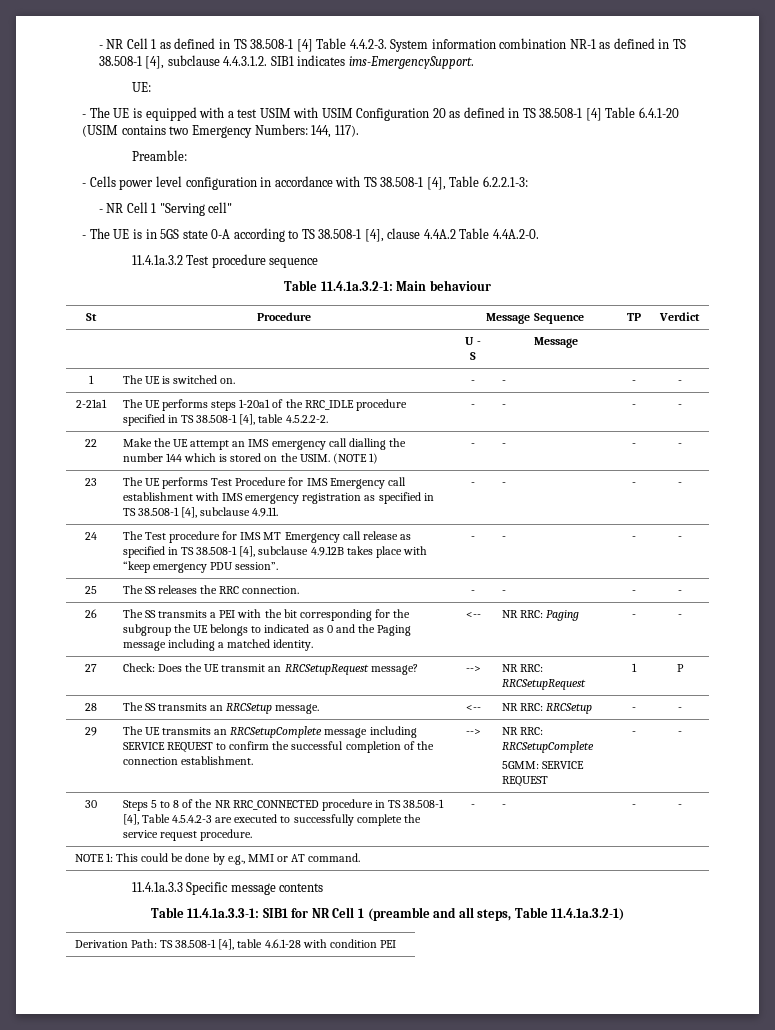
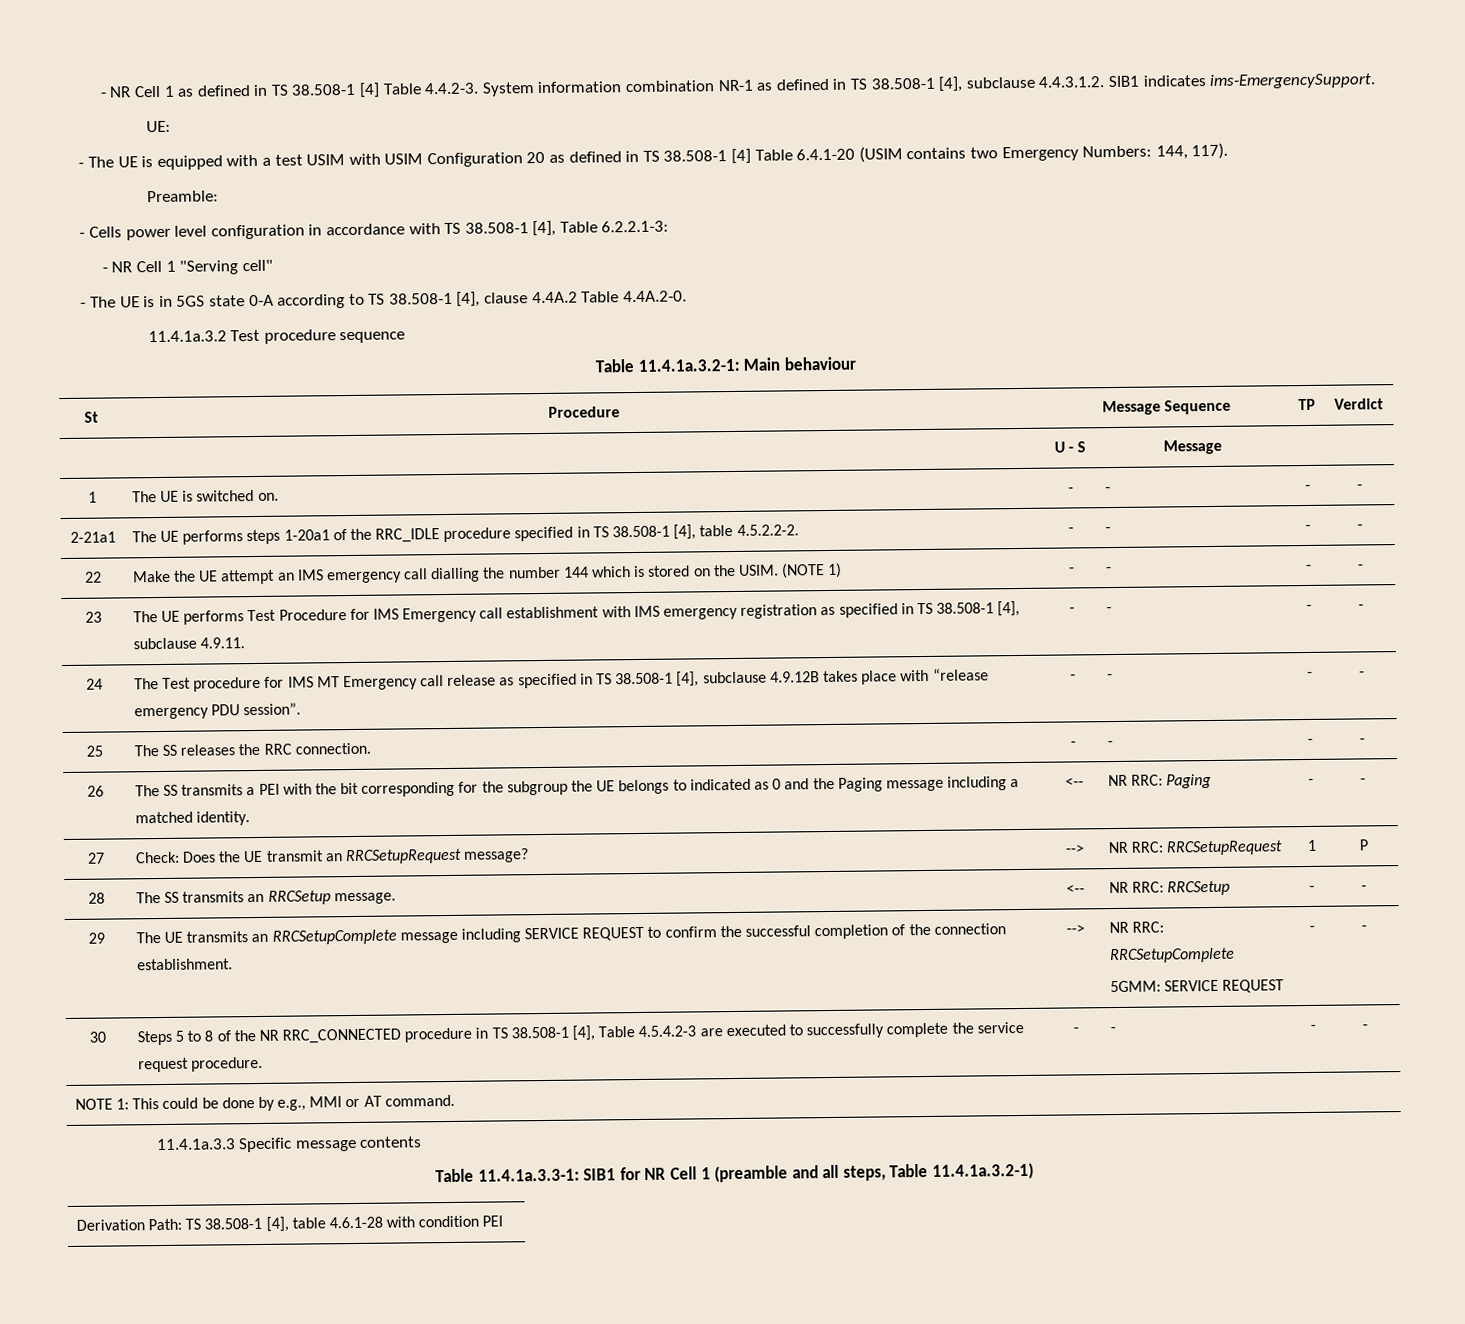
[122,561,150,573] “keep -> [932,668,989,681] “release

